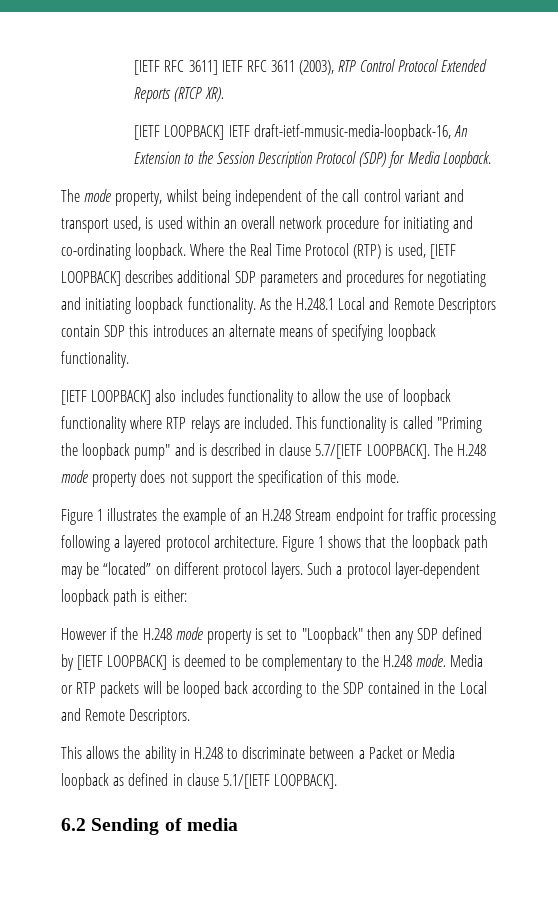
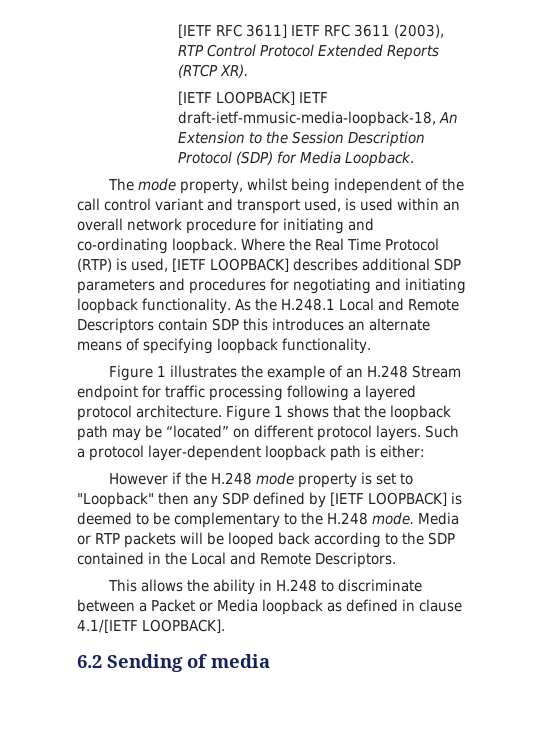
[253,124,451,141] draft-ietf-mmusic-media-loopback-16, -> [178,111,437,127] draft-ietf-mmusic-media-loopback-18,
[61,389,451,406] [61,416,482,433] [61,443,487,460] [61,470,399,487] // [IETF LOOPBACK] also includes functionality to allow the use of loopback functionality where RTP relays are included. This functionality is called "Priming the loopback pump" and is described in clause 5.7/[IETF LOOPBACK]. The H.248 mode property does not support the specification of this mode. -> (371, 346) none
[222,774,270,789] 5.1/[IETF -> [77,619,138,633] 4.1/[IETF

